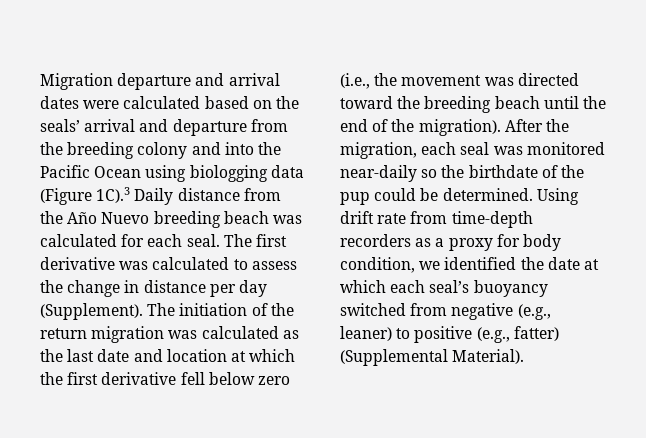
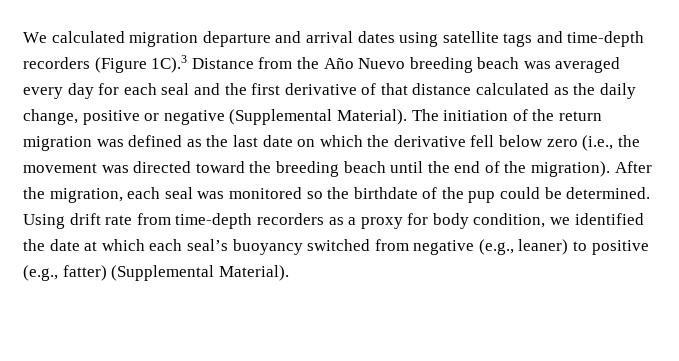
[40,73,113,90] Migration -> [23,31,199,47] We calculated migration
[83,96,299,109] [40,119,288,136] [40,142,281,159] [40,165,304,182] [40,187,240,205] were calculated based on the seals’ arrival and departure from the breeding colony and into the Pacific Ocean using biologging data (Figure 1C).3 Daily distance -> [399,31,645,47] [23,55,254,73] using satellite tags and time-depth recorders (Figure 1C).3 Distance
[40,234,287,247] [40,257,297,270] [40,280,267,297] [40,303,143,320] calculated for each seal. The first derivative was calculated to assess the change in distance per day (Supplement). -> [555,57,621,73] [23,83,636,99] [23,109,407,125] averaged every day for each seal and the first derivative of that distance calculated as the daily change, positive or negative (Supplemental Material).
[201,326,279,339] calculated -> [128,135,183,147] defined
[133,349,246,362] and location at -> [297,139,316,147] on
[67,372,99,385] first -> (390, 141) none
[340,165,417,182] near-daily -> (302, 193) none

